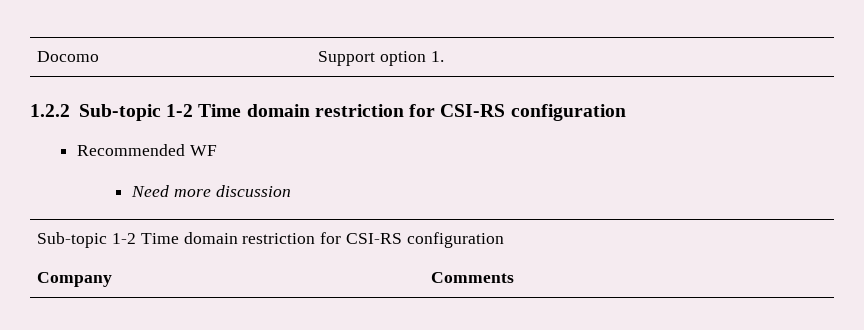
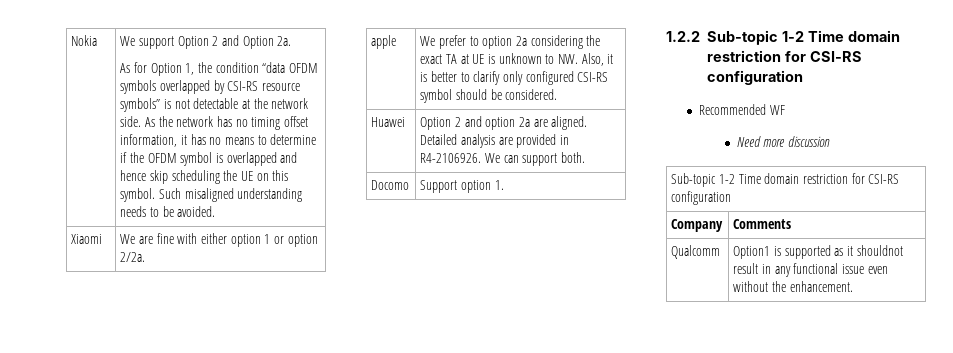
(37, 56) none -> [71,35,98,46] [120,35,292,49] [120,62,318,76] [120,80,300,94] [120,98,309,112] [120,116,308,130] [120,134,317,147] [120,152,298,166] [120,170,289,184] [120,188,303,202] [120,206,216,217] [71,234,103,244] [120,233,318,247] [120,252,146,262] [371,35,397,49] [420,35,601,49] [420,53,614,66] [420,71,609,85] [420,89,558,103] [371,117,406,127] [420,116,588,130] [420,134,569,148] [420,152,585,166] Nokia | We support Option 2 and Option 2a. // As for Option 1, the condition “data OFDM symbols overlapped by CSI-RS resource symbols” is not detectable at the network side. As the network has no timing offset information, it has no means to determine if the OFDM symbol is overlapped and hence skip scheduling the UE on this symbol. Such misaligned understanding needs to be avoided. // Xiaomi | We are fine with either option 1 or option 2/2a. // apple | We prefer to option 2a considering the exact TA at UE is unknown to NW. Also, it is better to clarify only configured CSI-RS symbol should be considered. // Huawei | Option 2 and option 2a are aligned. Detailed analysis are provided in R4-2106926. We can support both. //
(515, 277) none -> [671,245,721,259] [733,245,903,259] [733,263,888,277] [733,281,853,292] // Qualcomm | Option1 is supported as it shouldnot result in any functional issue even without the enhancement.

